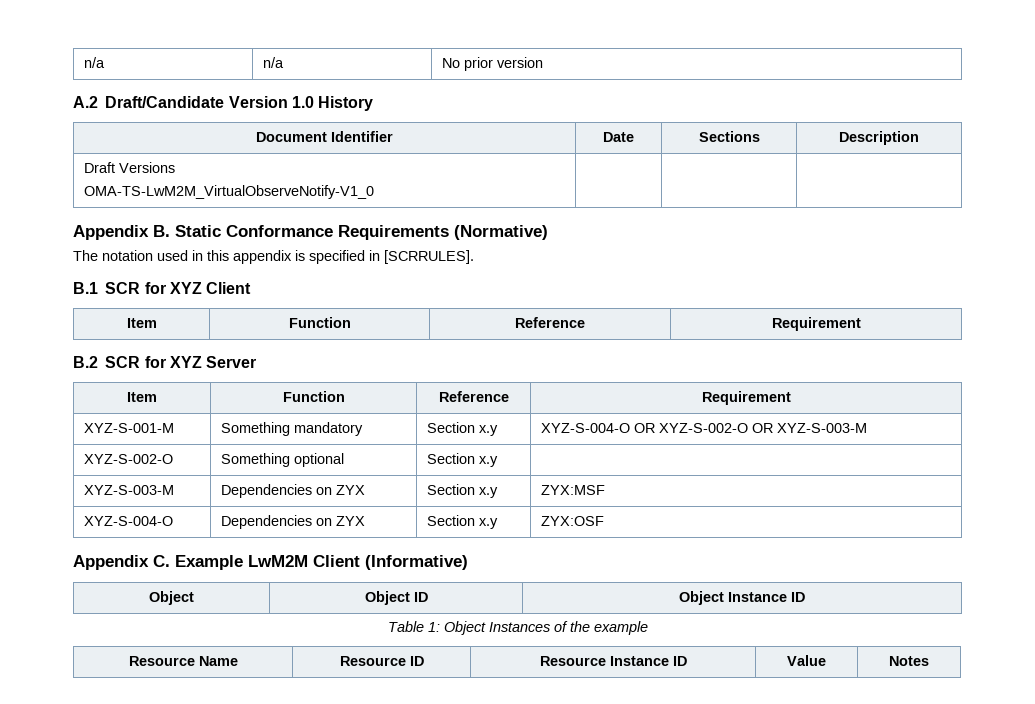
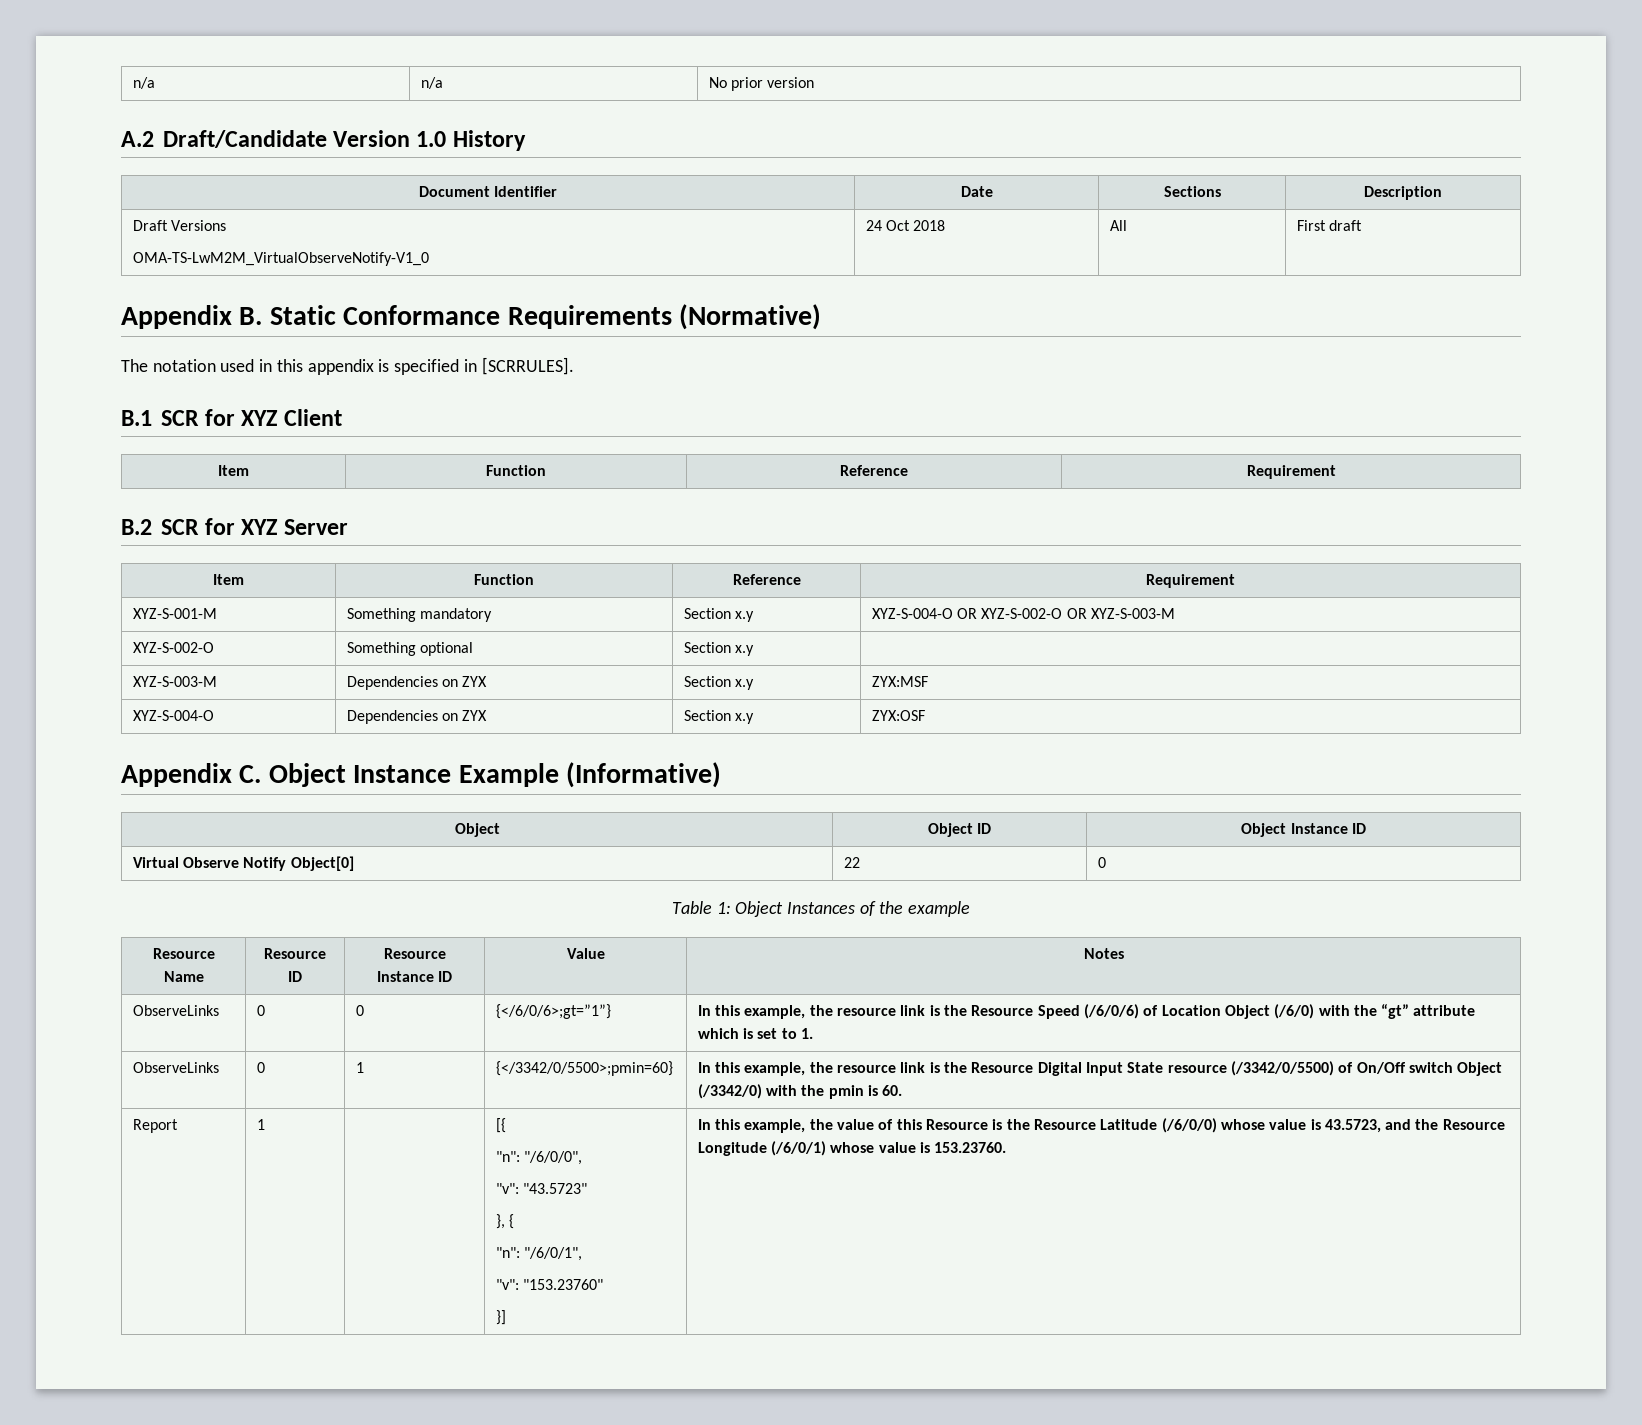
(374, 192) | | -> [865,220,946,231] [1109,220,1127,231] [1296,220,1363,231] 24 Oct 2018 | All | First draft
[175,555,360,570] Example LwM2M Client -> [268,763,559,787] Object Instance Example
(805, 597) none -> [132,856,354,871] [843,857,860,868] [1097,857,1106,868] // Virtual Observe Notify Object[0] | 22 | 0
(929, 661) none -> [132,1005,219,1016] [256,1005,265,1016] [355,1005,364,1016] [495,1004,611,1019] [697,1004,1476,1019] [697,1028,814,1039] [132,1062,219,1073] [256,1062,265,1073] [355,1062,364,1073] [495,1061,673,1076] [697,1061,1503,1076] [697,1084,903,1099] [132,1119,178,1133] [256,1119,265,1130] [495,1118,506,1133] [495,1151,583,1165] [495,1183,588,1194] [495,1214,515,1229] [495,1247,583,1261] [495,1279,604,1290] [495,1310,506,1325] [697,1118,1505,1133] [697,1141,1007,1156] // ObserveLinks | 0 | 0 | {</6/0/6>;gt=”1”} | In this example, the resource link is the Resource Speed (/6/0/6) of Location Object (/6/0) with the “gt” attribute which is set to 1. // ObserveLinks | 0 | 1 | {</3342/0/5500>;pmin=60} | In this example, the resource link is the Resource Digital Input State resource (/3342/0/5500) of On/Off switch Object (/3342/0) with the pmin is 60. // Report | 1 | | [{ // "n": "/6/0/0", // "v": "43.5723" // }, { // "n": "/6/0/1", // "v": "153.23760" // }] | In this example, the value of this Resource is the Resource Latitude (/6/0/0) whose value is 43.5723, and the Resource Longitude (/6/0/1) whose value is 153.23760.

